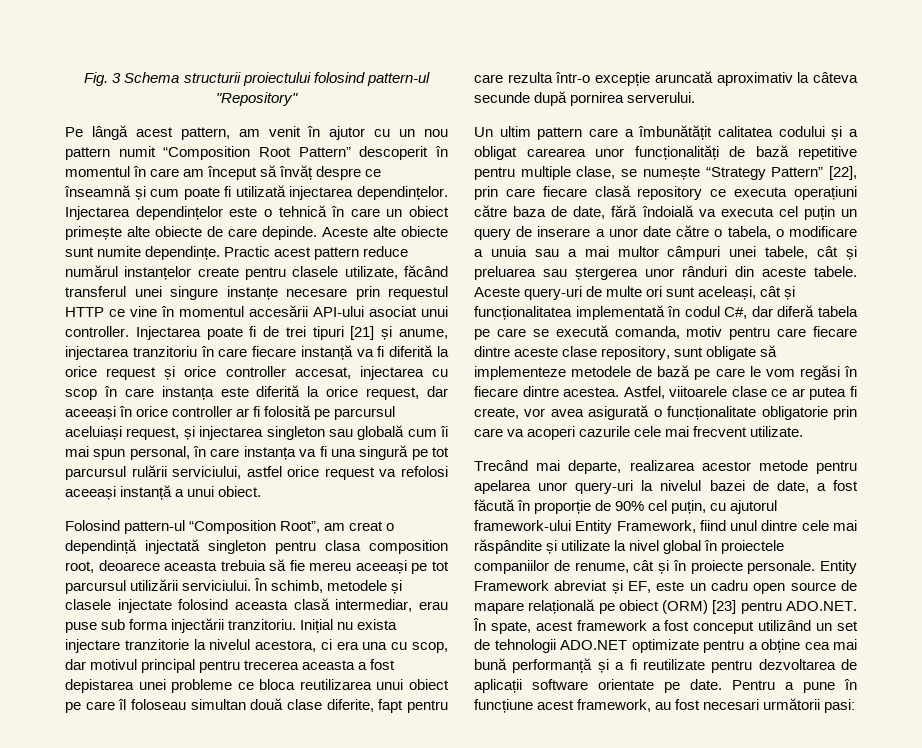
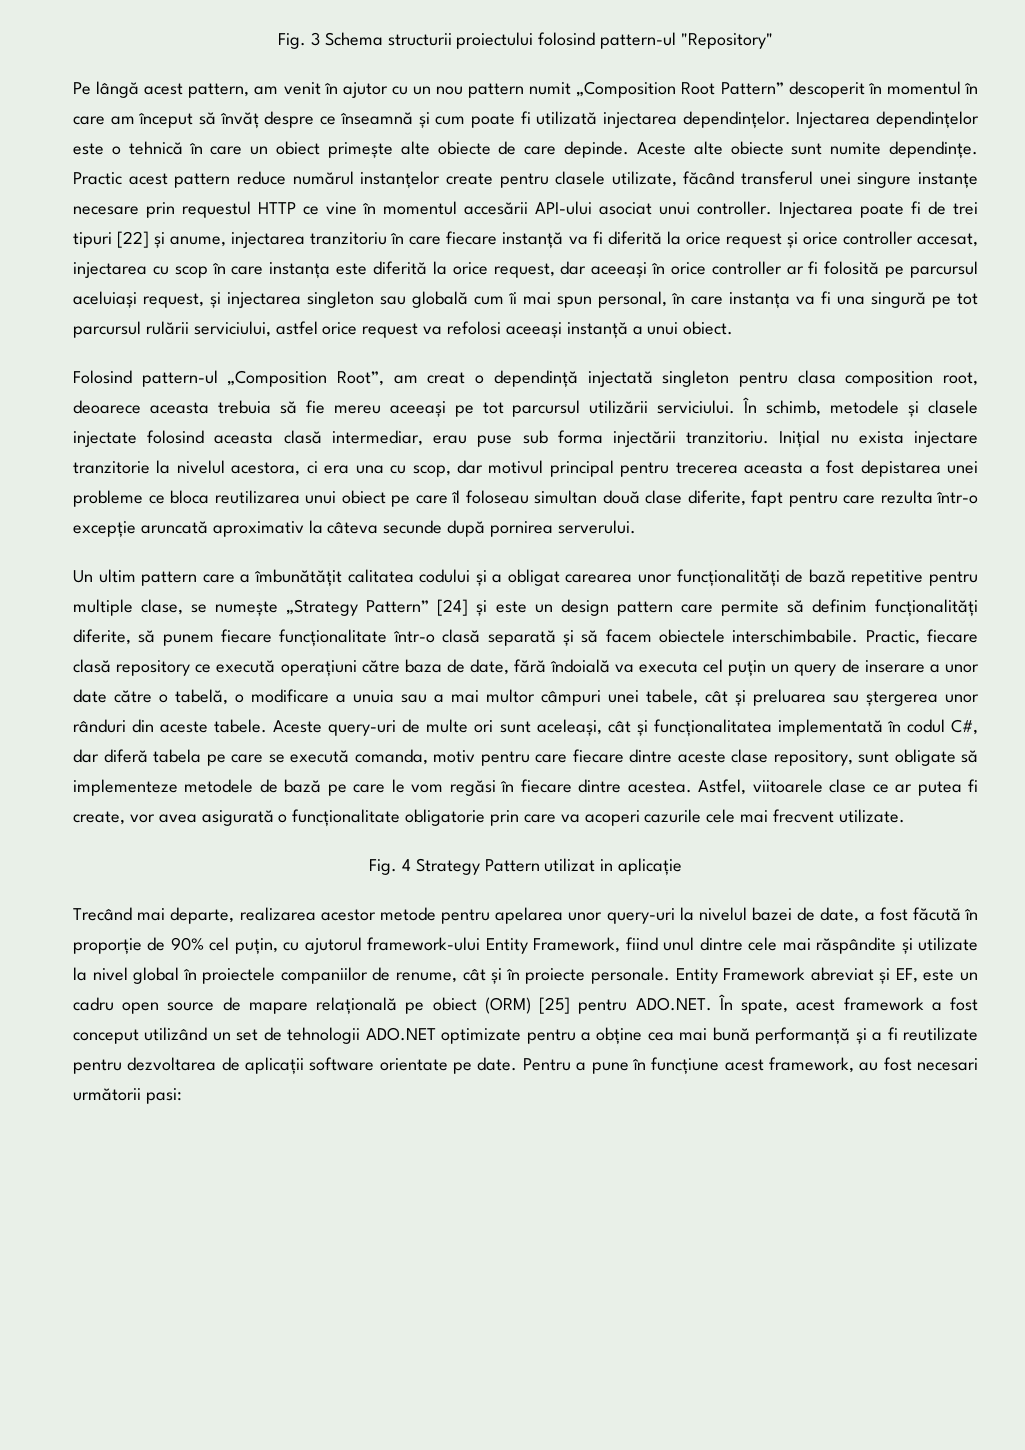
[163,146,251,160] “Composition -> [576,81,677,98] „Composition
[350,326,375,340] [21] -> [117,231,150,248] [22]
[189,520,277,534] “Composition -> [227,370,328,387] „Composition
[705,166,857,180] [474,186,535,200] “Strategy Pattern” [22], prin care -> [286,599,978,617] [73,629,920,647] „Strategy Pattern” [24] și este un design pattern care permite să definim funcționalități diferite, să punem fiecare funcționalitate într-o clasă separată și să facem obiectele interschimbabile. Practic,
[734,187,788,197] executa -> [216,660,276,673] execută
[727,226,771,239] tabela, -> [175,689,228,705] tabelă,
(804, 431) none -> [368,858,683,876] // Fig. 4 Strategy Pattern utilizat in aplicație
[712,600,737,614] [23] -> [539,997,571,1014] [25]

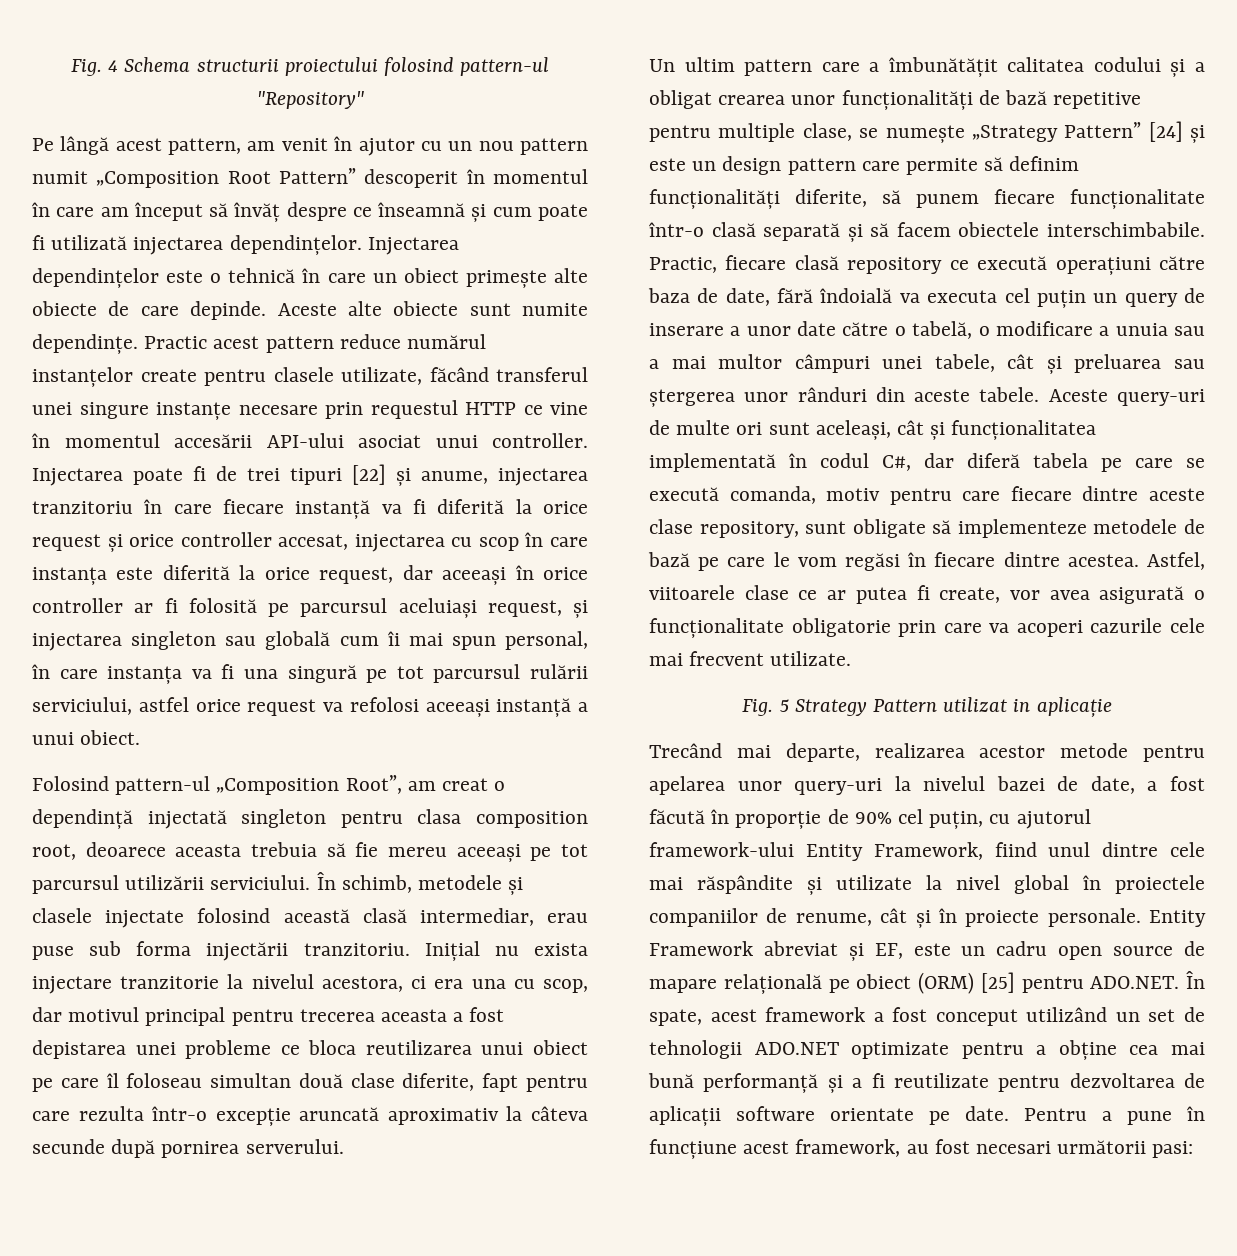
[277,32,320,49] Fig. 3 -> [70,59,119,76] Fig. 4
[214,432,274,444] aceasta -> [283,909,350,923] această
[565,574,633,583] carearea -> [718,95,786,105] crearea
[401,859,411,871] 4 -> [779,699,789,712] 5

